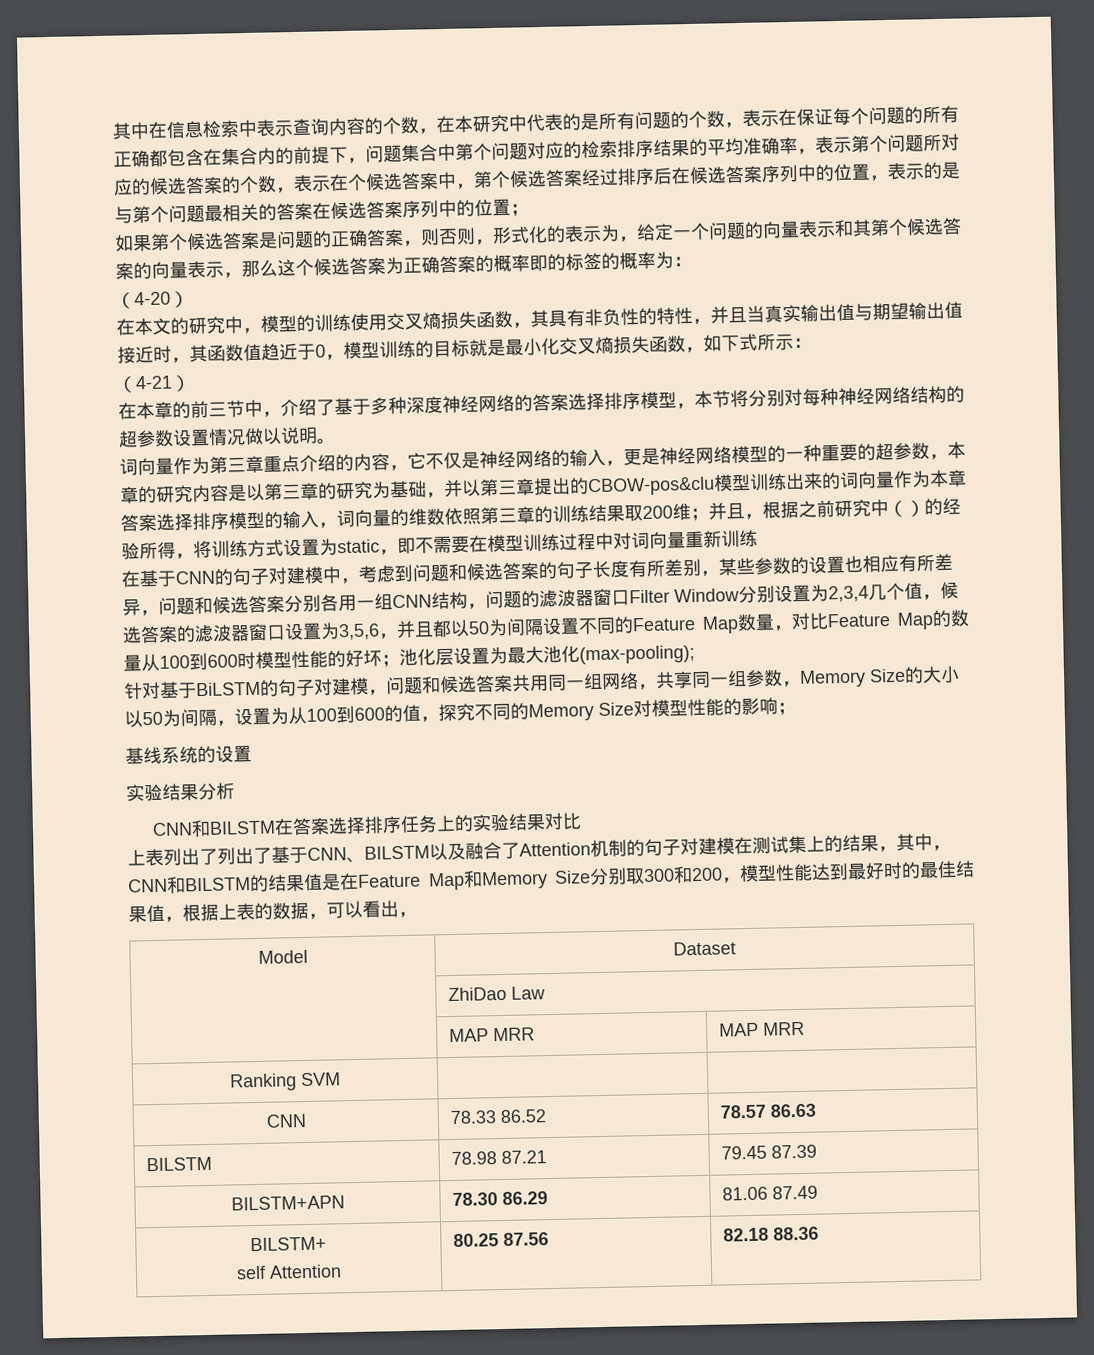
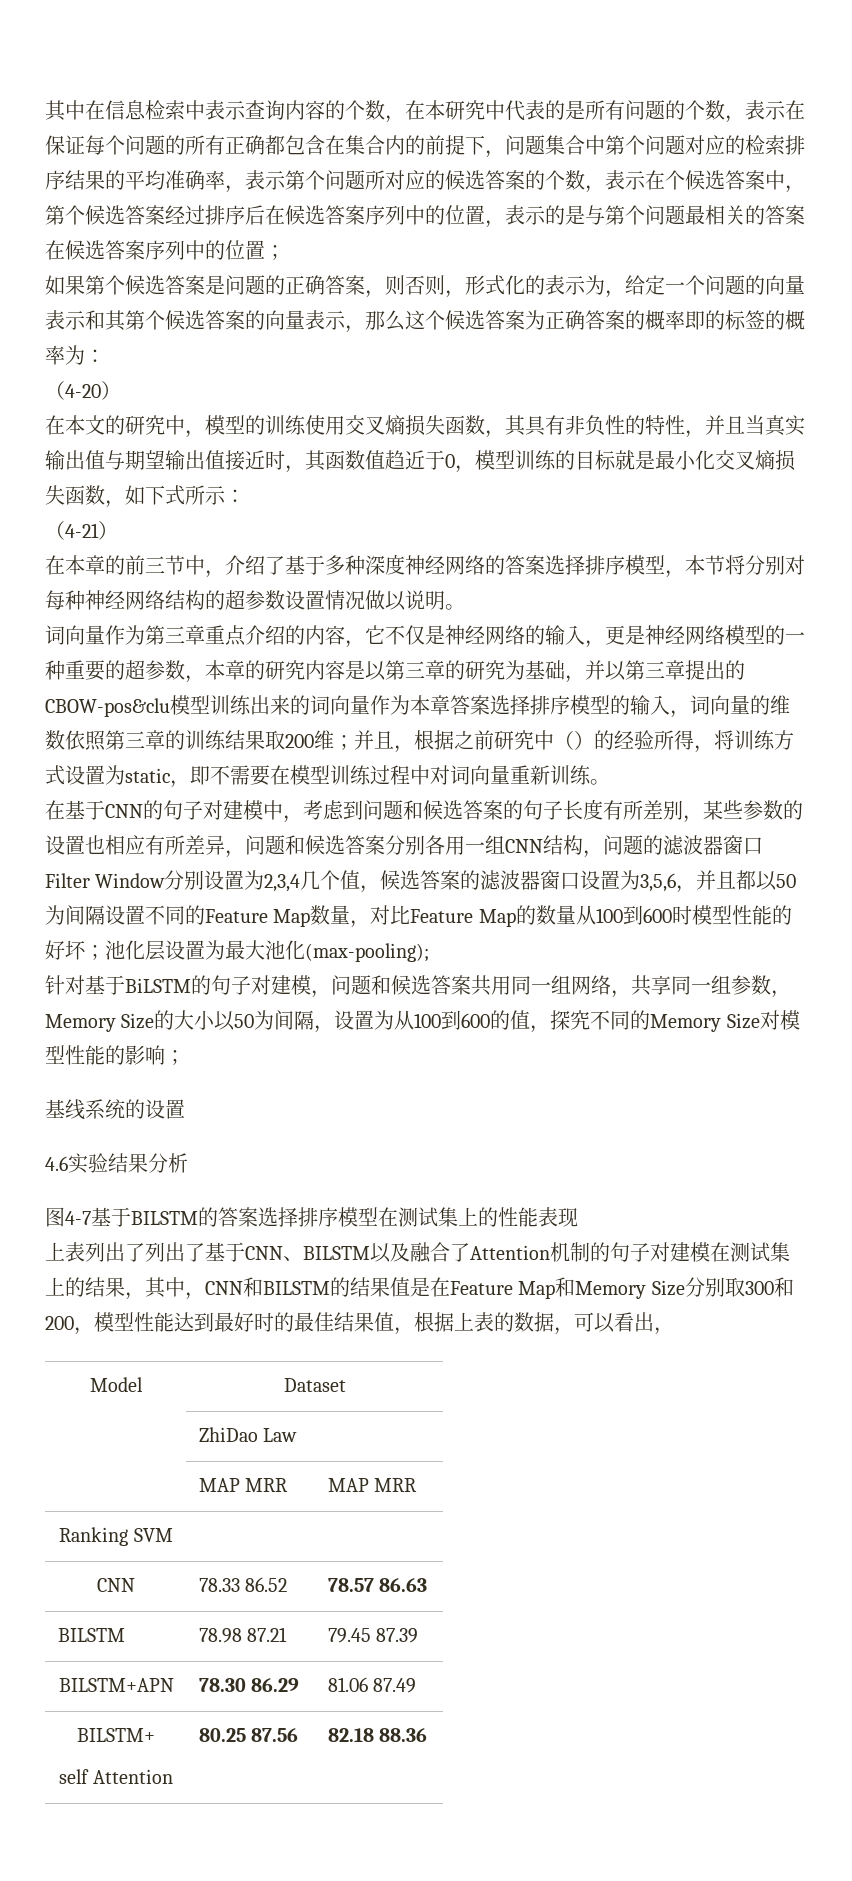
(758, 538) none -> [590,779,610,785] 。
(252, 753) none -> [45,1156,68,1171] 4.6
[151,812,582,838] CNN和BILSTM在答案选择排序任务上的实验结果对比 -> [45,1207,578,1227] 图4-7基于BILSTM的答案选择排序模型在测试集上的性能表现

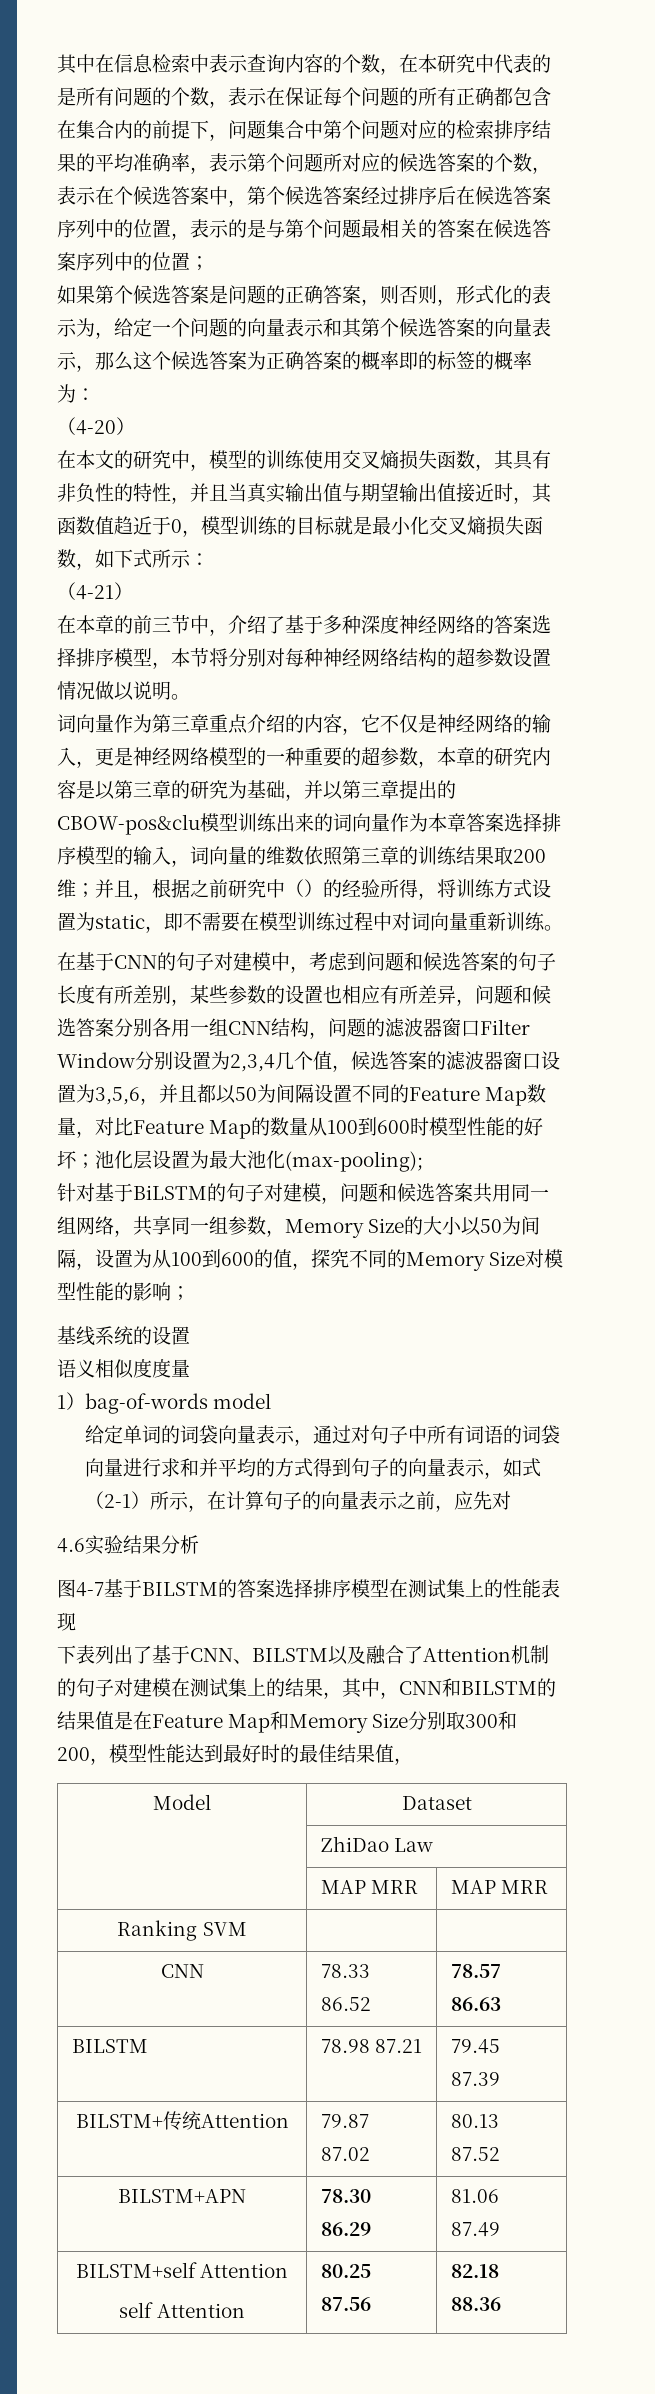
(185, 1109) none -> [57,1359,190,1379] [57,1392,272,1414] [85,1425,561,1446] [85,1458,542,1479] [85,1491,512,1512] // 语义相似度度量 // 1）bag-of-words model // 给定单词的词袋向量表示，通过对句子中所有词语的词袋向量进行求和并平均的方式得到句子的向量表示，如式（2-1）所示，在计算句子的向量表示之前，应先对
[45,1242,65,1261] 上 -> [57,1645,76,1664] 下
[145,1242,205,1262] 列出了 -> (152, 1655) none
[414,1312,674,1335] 根据上表的数据，可以看出， -> (413, 1761) none
(419, 1635) none -> [75,2111,289,2130] [320,2114,369,2128] [320,2147,370,2161] [450,2114,499,2128] [450,2147,500,2161] // BILSTM+传统Attention | 79.87 87.02 | 80.13 87.52
[77,1728,155,1742] BILSTM+ -> [75,2262,289,2278] BILSTM+self Attention

